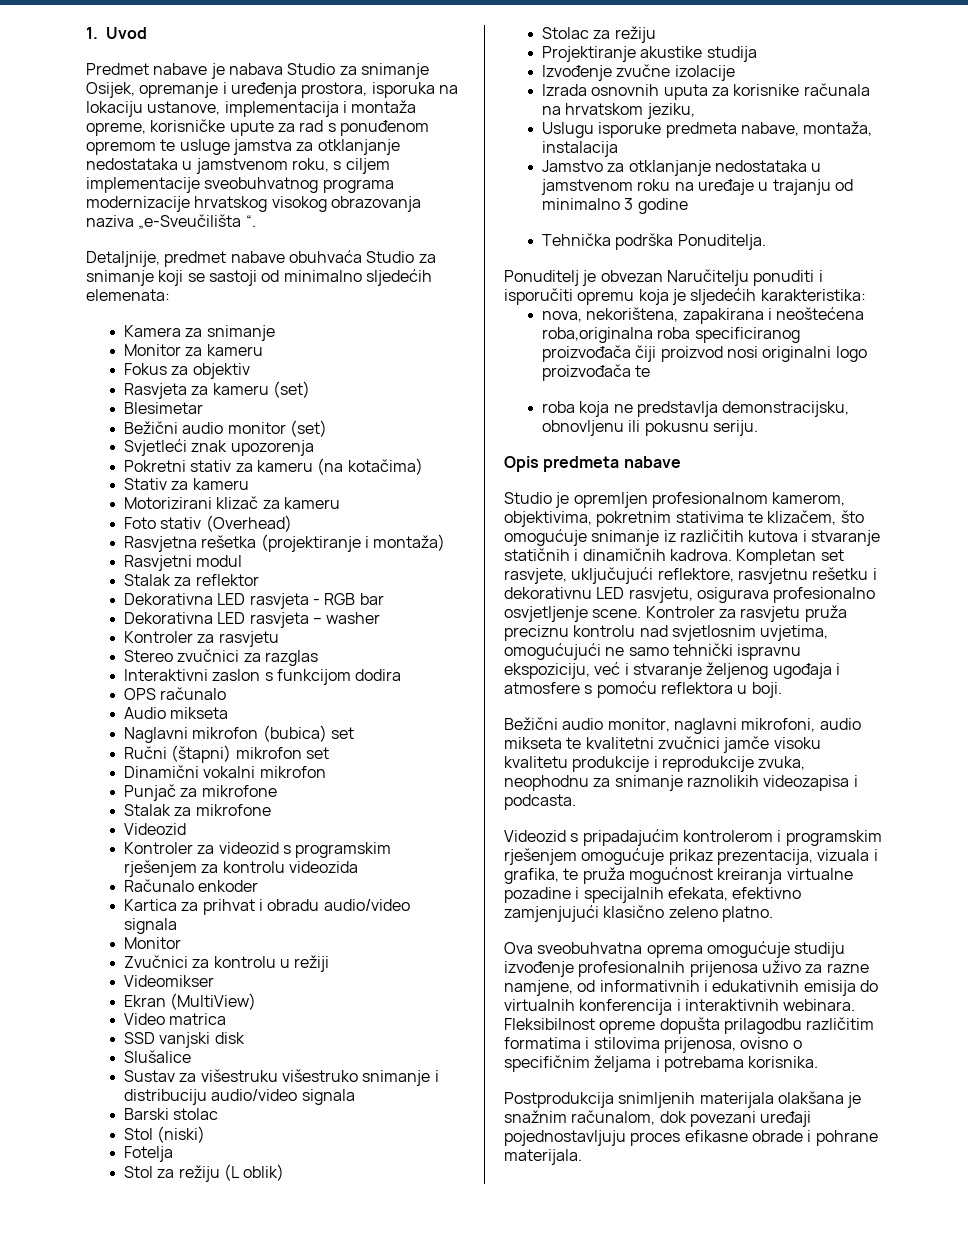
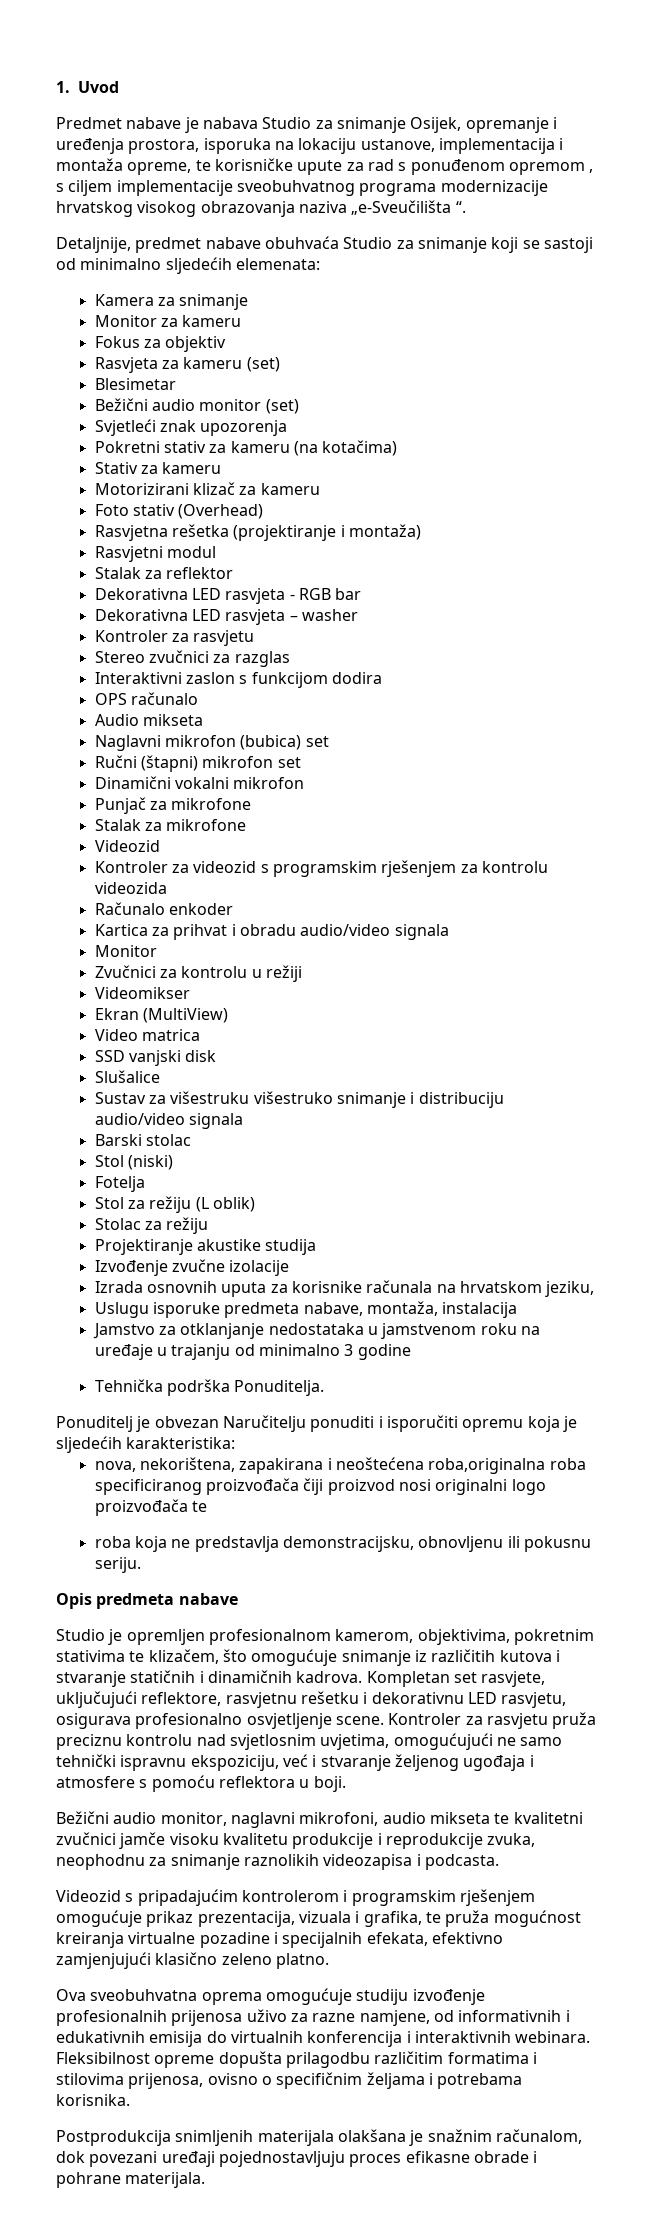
(146, 129) none -> [195,160,211,171] te
[160,139,400,155] [86,158,329,174] te usluge jamstva za otklanjanje nedostataka u jamstvenom roku, -> [589,169,594,173] ,

